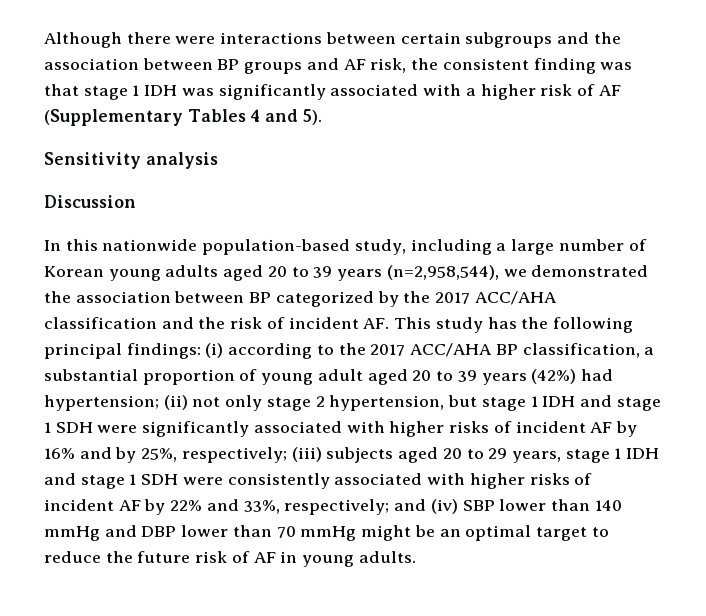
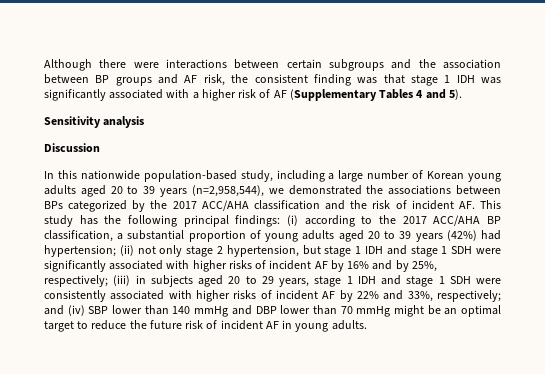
[75,291,272,303] association between BP -> [388,185,501,195] [44,201,63,209] associations between BPs
[317,369,363,381] adult -> [302,230,335,240] adults
(322, 454) none -> [135,275,146,284] in
(250, 557) none -> [220,320,263,330] incident

